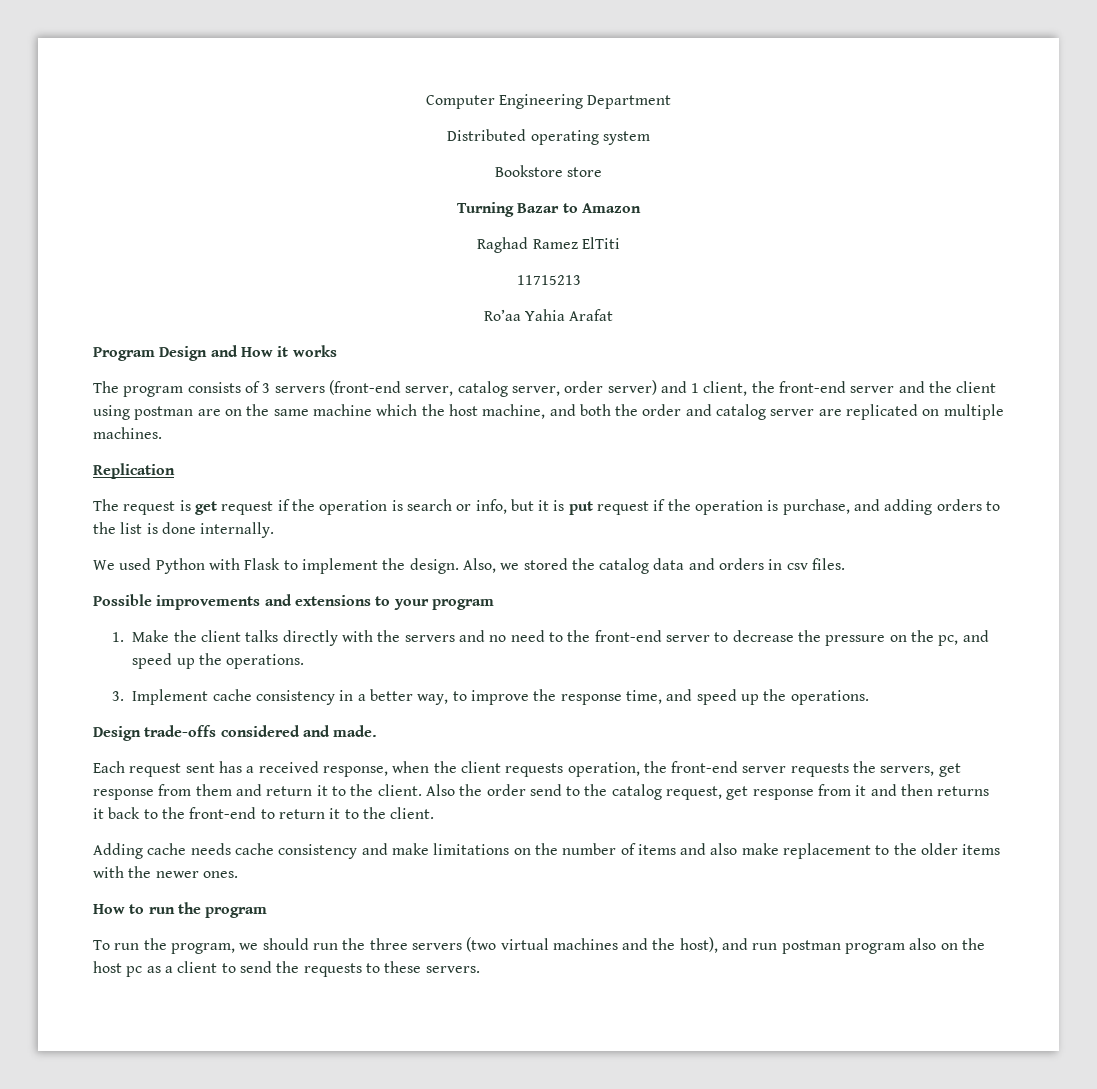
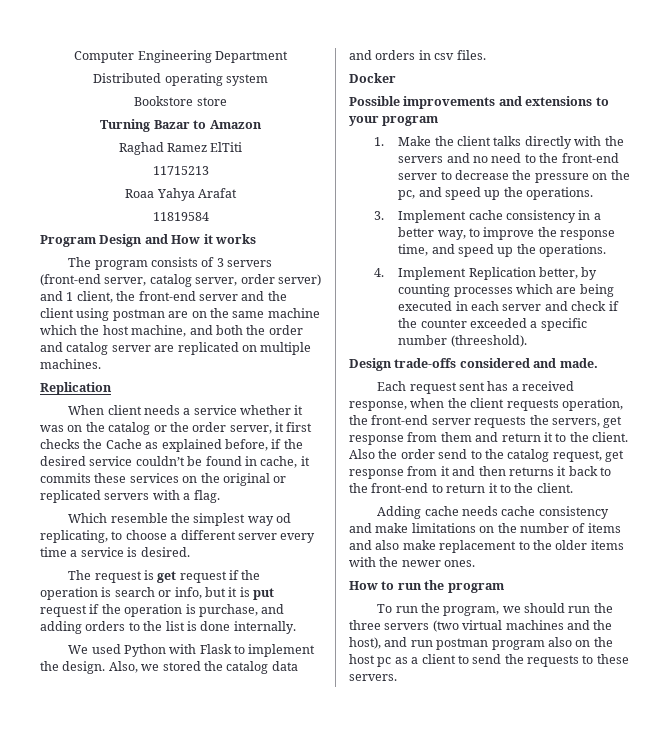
[483,309,565,321] Ro’aa Yahia -> [125,188,195,201] Roaa Yahya
(614, 315) none -> [152,212,209,221] // 11819584
(175, 471) none -> [68,405,304,415] [40,422,313,435] [40,439,303,452] [40,456,310,468] [40,473,287,486] [40,490,220,503] [68,513,292,526] [40,530,316,543] [40,547,190,557] // When client needs a service whether it was on the catalog or the order server, it first checks the Cache as explained before, if the desired service couldn’t be found in cache, it commits these services on the original or replicated servers with a flag. // Which resemble the simplest way od replicating, to choose a different server every time a service is desired.
(846, 564) none -> [349,73,396,83] // Docker
(869, 697) none -> [373,267,598,280] [398,284,614,297] [398,301,619,311] [398,318,587,331] [398,335,527,347] // 4. Implement Replication better, by counting processes which are being executed in each server and check if the counter exceeded a specific number (threeshold).

